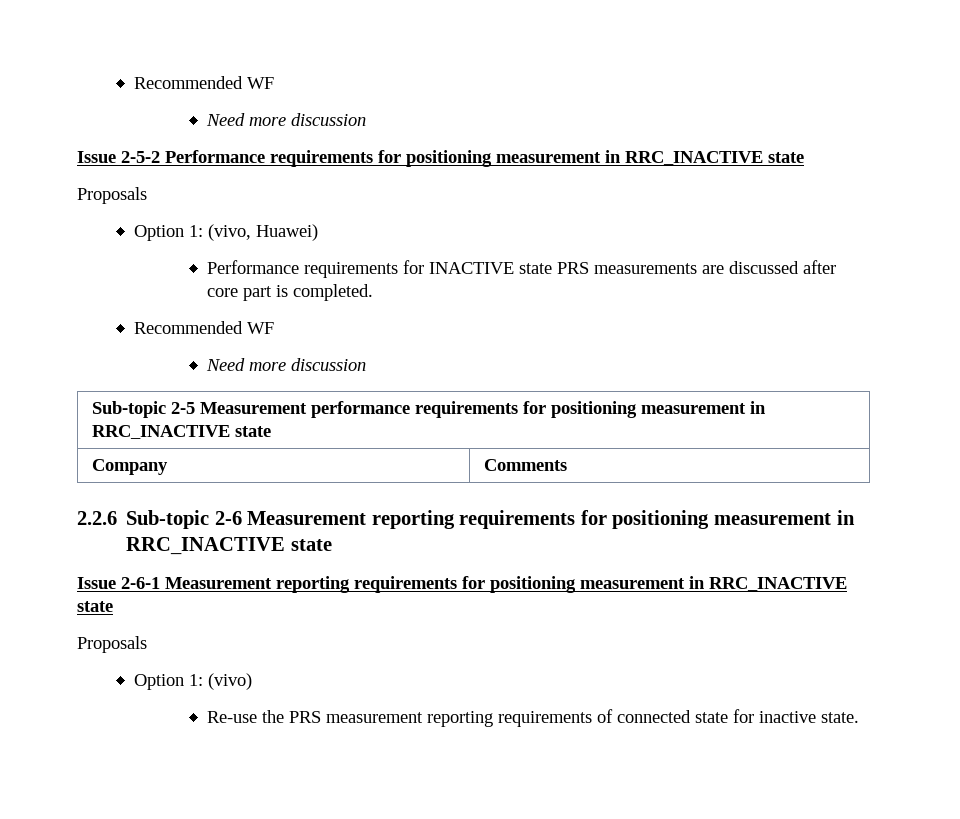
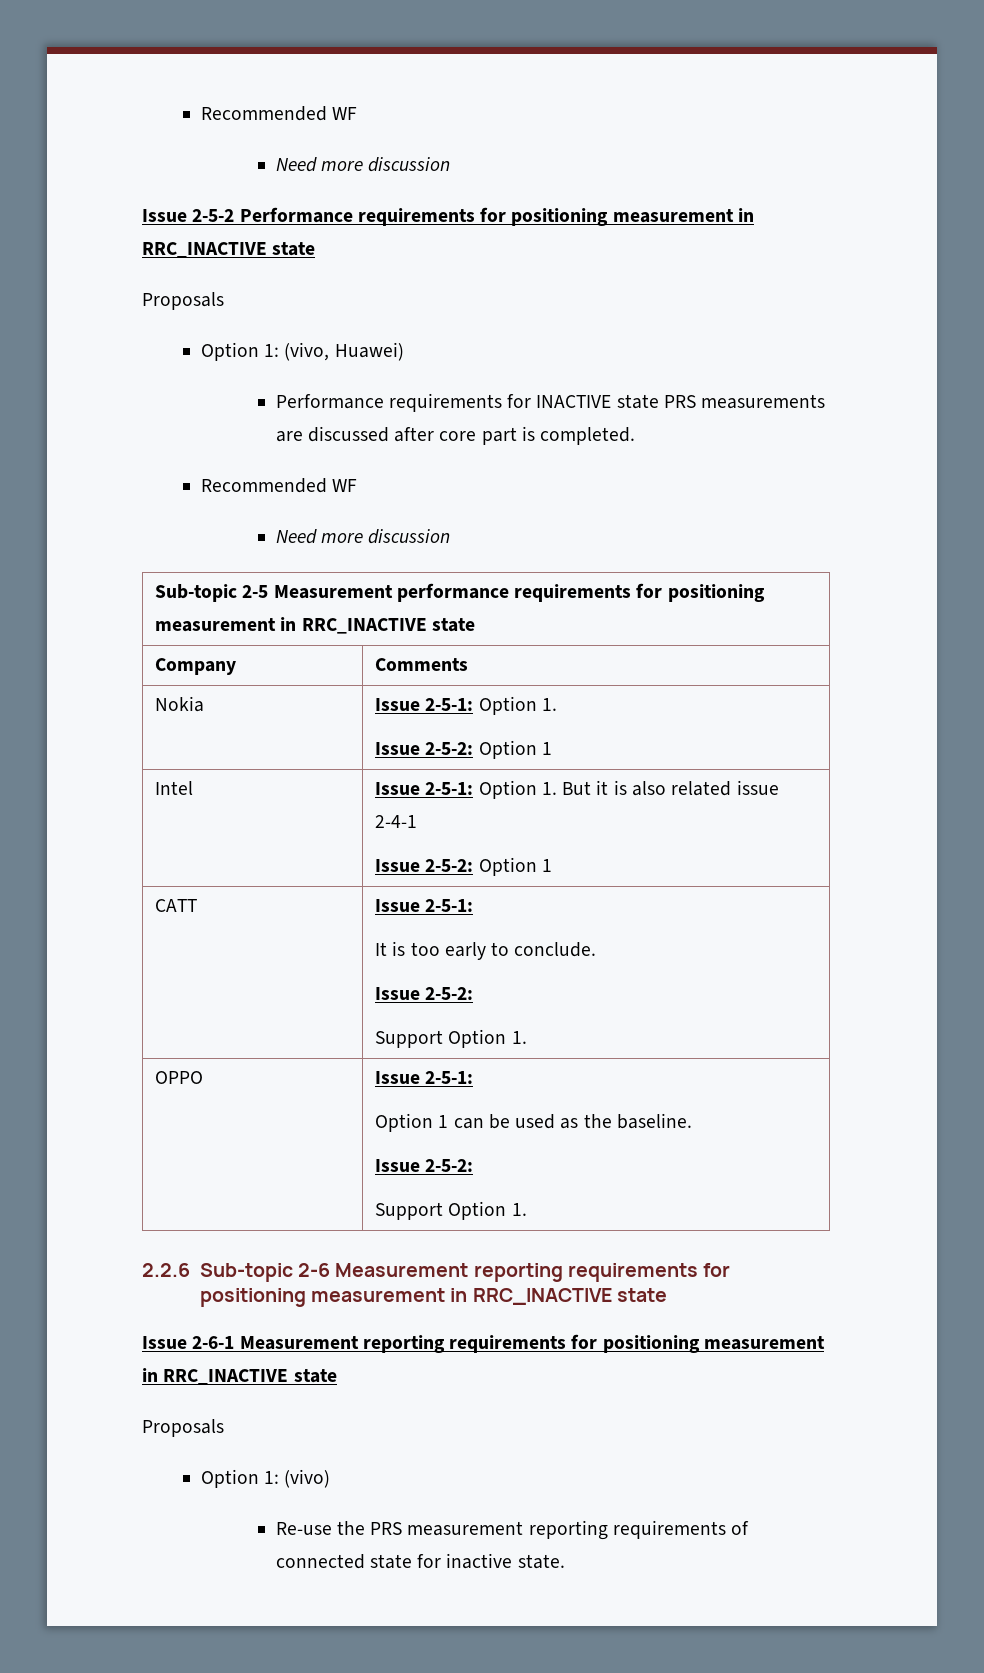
(567, 465) none -> [155,696,205,712] [375,696,557,715] [375,740,552,759] [155,781,194,795] [375,780,779,799] [375,815,418,828] [375,857,552,876] [155,899,198,912] [375,899,474,912] [375,941,597,960] [375,987,474,1000] [375,1029,527,1048] [155,1071,204,1084] [375,1071,474,1084] [375,1113,692,1132] [375,1159,474,1172] [375,1201,527,1220] // Nokia | Issue 2-5-1: Option 1. // Issue 2-5-2: Option 1 // Intel | Issue 2-5-1: Option 1. But it is also related issue 2-4-1 // Issue 2-5-2: Option 1 // CATT | Issue 2-5-1: // It is too early to conclude. // Issue 2-5-2: // Support Option 1. // OPPO | Issue 2-5-1: // Option 1 can be used as the baseline. // Issue 2-5-2: // Support Option 1.

